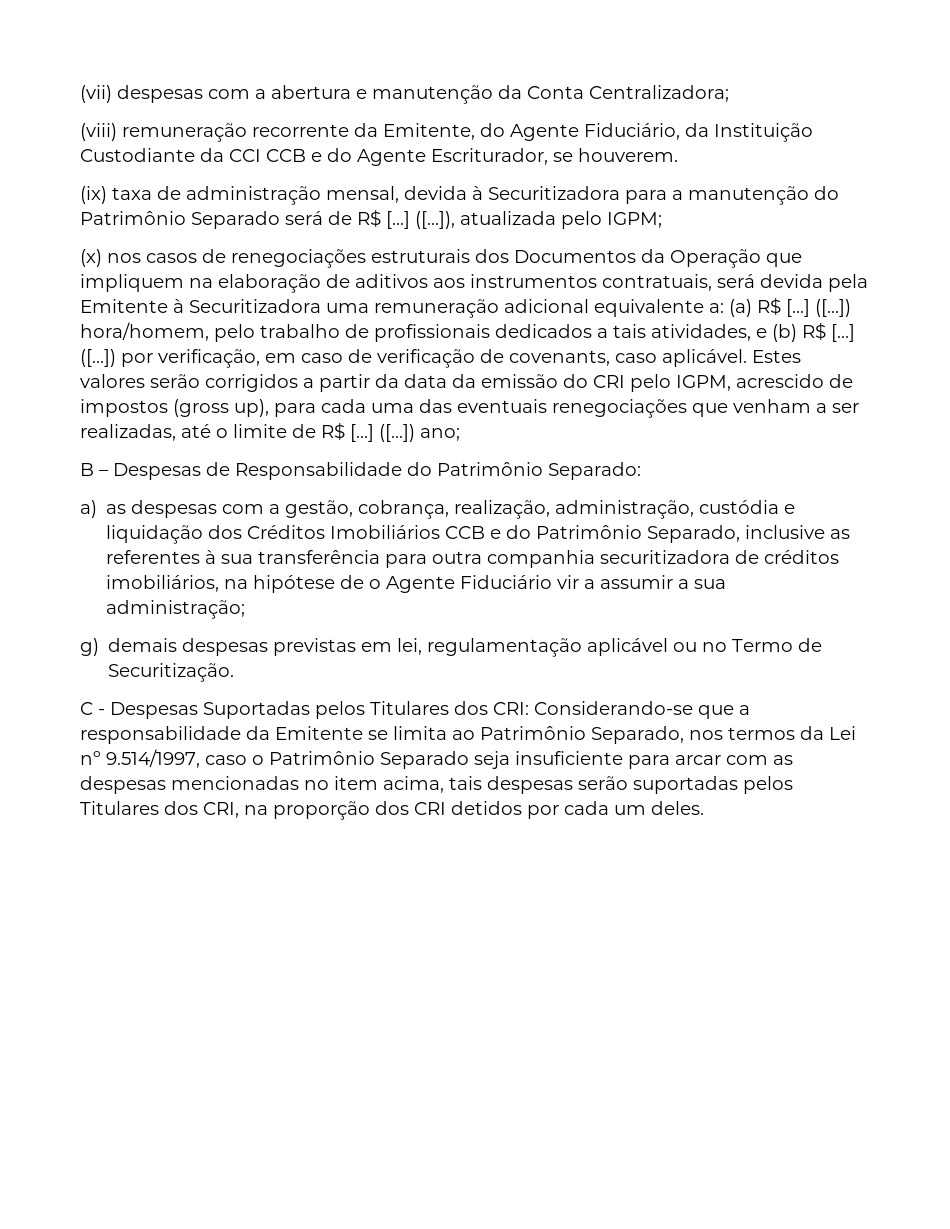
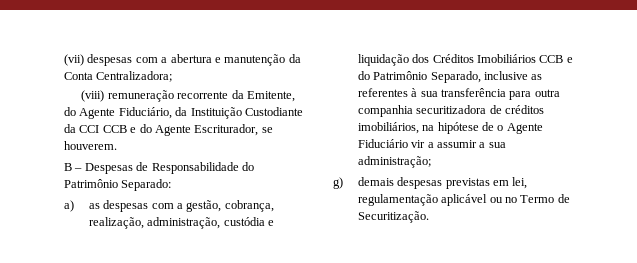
[80,186,839,205] [80,209,662,229] [80,249,802,268] [80,274,868,293] [80,297,851,318] [80,322,855,342] [80,349,801,368] [80,374,853,392] [80,399,859,418] [80,422,460,442] // (ix) taxa de administração mensal, devida à Securitizadora para a manutenção do Patrimônio Separado será de R$ [...] ([...]), atualizada pelo IGPM; // (x) nos casos de renegociações estruturais dos Documentos da Operação que impliquem na elaboração de aditivos aos instrumentos contratuais, será devida pela Emitente à Securitizadora uma remuneração adicional equivalente a: (a) R$ [...] ([...]) hora/homem, pelo trabalho de profissionais dedicados a tais atividades, e (b) R$ [...] ([...]) por verificação, em caso de verificação de covenants, caso aplicável. Estes valores serão corrigidos a partir da data da emissão do CRI pelo IGPM, acrescido de impostos (gross up), para cada uma das eventuais renegociações que venham a ser realizadas, até o limite de R$ [...] ([...]) ano; -> (117, 145) none
[80,701,750,719] [80,726,856,744] [80,749,793,769] [80,776,793,794] [80,801,704,820] // C - Despesas Suportadas pelos Titulares dos CRI: Considerando-se que a responsabilidade da Emitente se limita ao Patrimônio Separado, nos termos da Lei nº 9.514/1997, caso o Patrimônio Separado seja insuficiente para arcar com as despesas mencionadas no item acima, tais despesas serão suportadas pelos Titulares dos CRI, na proporção dos CRI detidos por cada um deles. -> (429, 217) none

